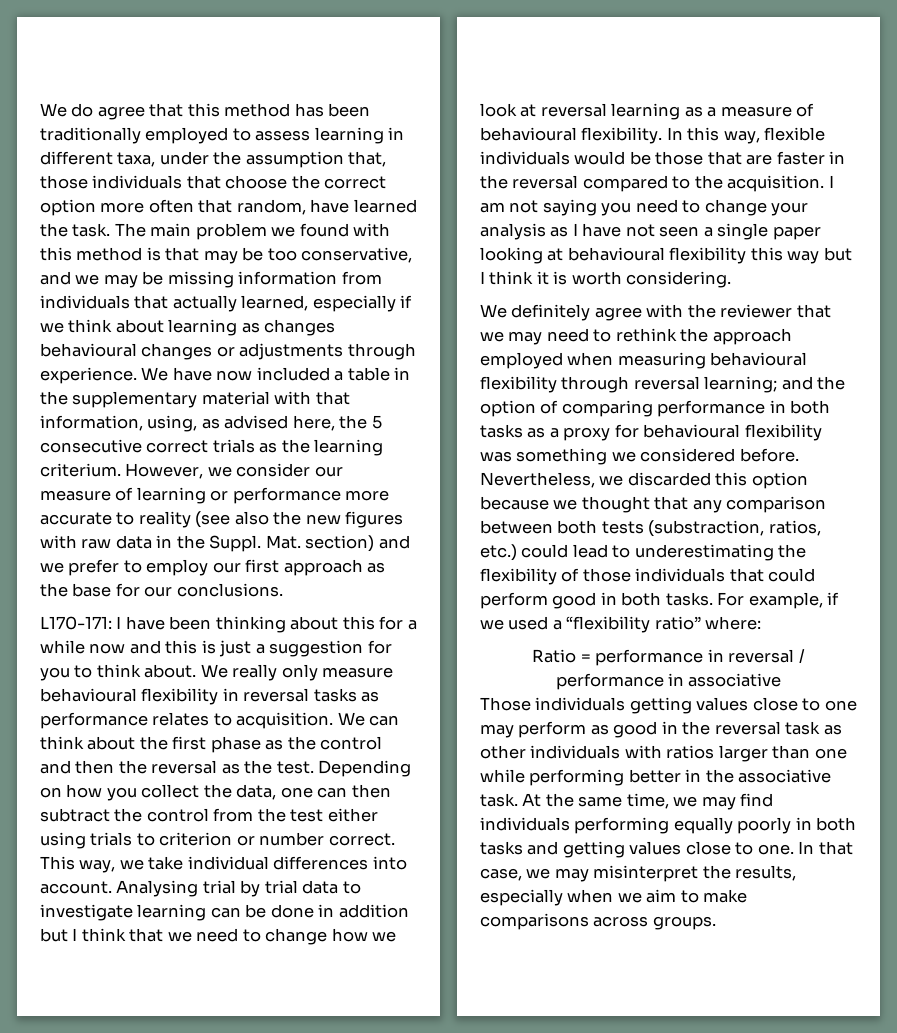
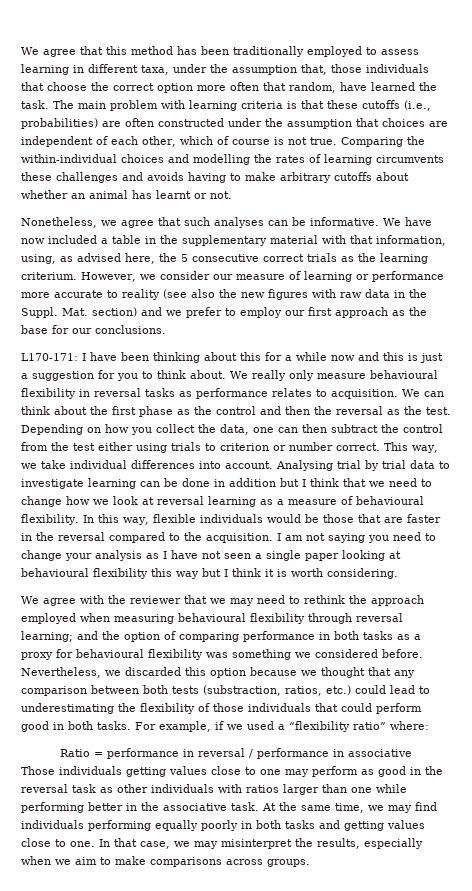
[40,103,94,117] We do -> [21,47,39,55] We
[271,223,391,237] [40,247,413,264] [40,271,382,288] [40,295,413,312] [40,319,336,336] [40,343,416,360] [40,367,137,384] we found with this method is that may be too conservative, and we may be missing information from individuals that actually learned, especially if we think about learning as changes behavioural changes or adjustments through experience. -> [161,100,431,111] [21,118,448,129] [21,136,425,147] [21,154,444,165] [21,172,409,183] [21,190,232,199] [21,217,379,228] with learning criteria is that these cutoffs (i.e., probabilities) are often constructed under the assumption that choices are independent of each other, which of course is not true. Comparing the within-individual choices and modelling the rates of learning circumvents these challenges and avoids having to make arbitrary cutoffs about whether an animal has learnt or not. // Nonetheless, we agree that such analyses can be informative.
[511,304,591,321] definitely -> (39, 600) none

